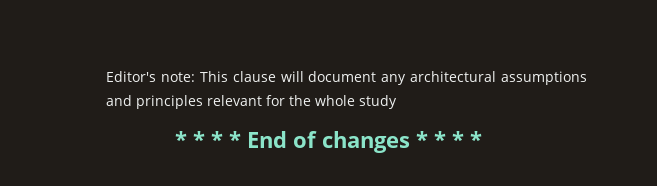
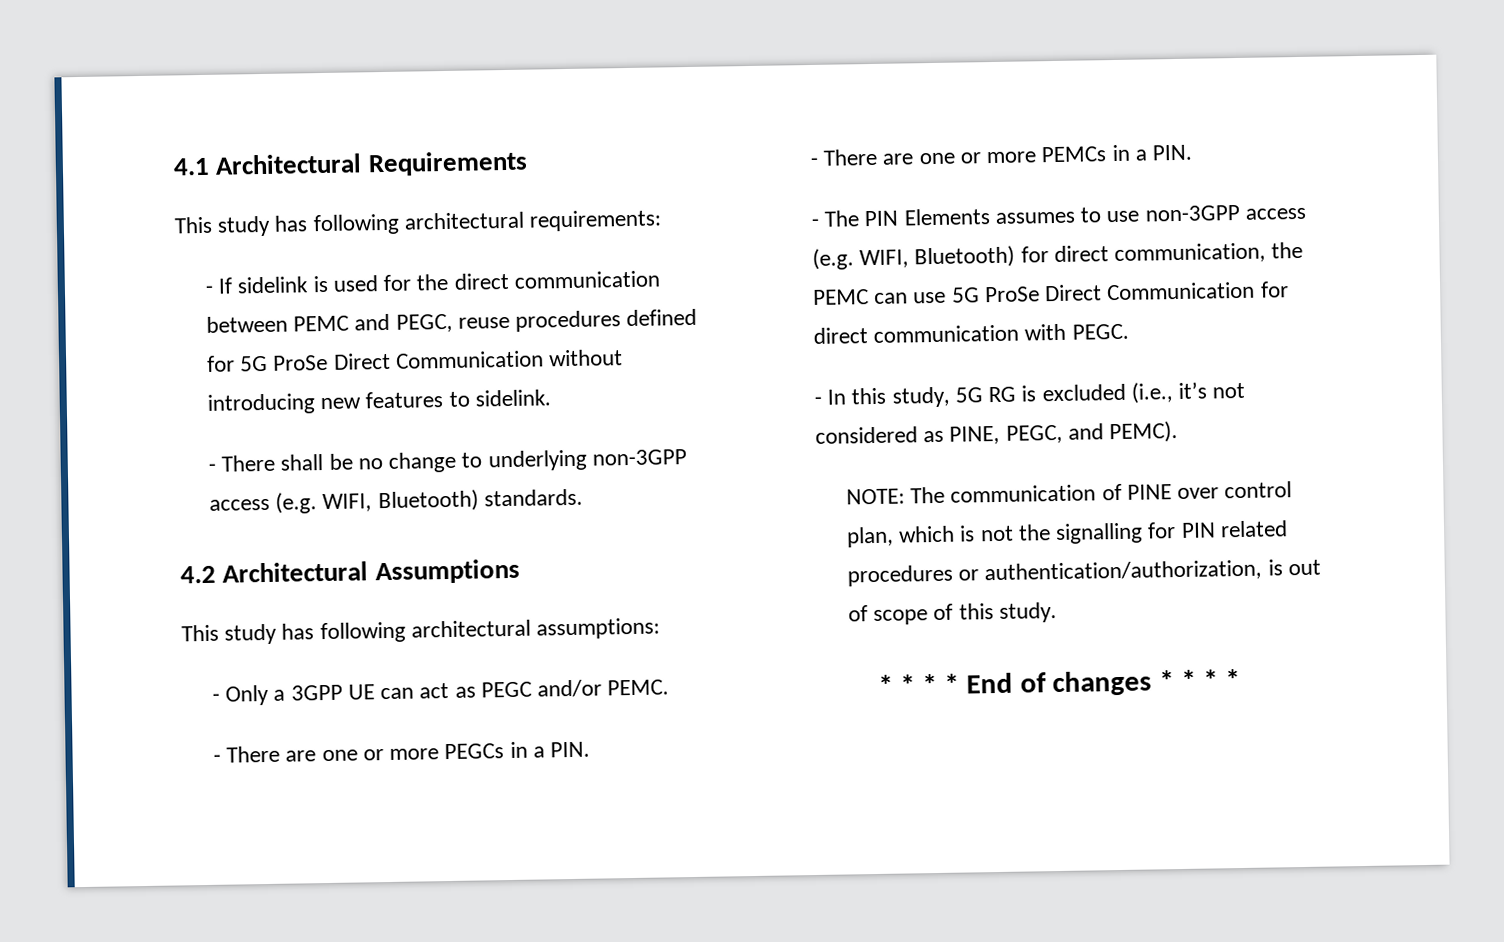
[105,71,587,85] [105,95,397,109] Editor's note: This clause will document any architectural assumptions and principles relevant for the whole study -> [173,150,528,177] [174,209,663,237] [205,270,660,294] [206,308,698,333] [207,349,624,372] [207,389,551,415] [208,449,687,473] [209,488,583,514] [180,558,520,585] [181,617,661,645] [212,679,670,706] [213,741,590,763] [810,144,1192,166] [811,204,1306,227] [812,241,1304,270] [813,281,1289,305] [813,323,1129,344] [814,381,1246,408] [815,421,1179,445] [846,481,1293,505] [846,520,1288,548] [847,559,1321,587] [848,602,1057,626] 4.1 Architectural Requirements // This study has following architectural requirements: // - If sidelink is used for the direct communication between PEMC and PEGC, reuse procedures defined for 5G ProSe Direct Communication without introducing new features to sidelink. // - There shall be no change to underlying non-3GPP access (e.g. WIFI, Bluetooth) standards. // 4.2 Architectural Assumptions // This study has following architectural assumptions: // - Only a 3GPP UE can act as PEGC and/or PEMC. // - There are one or more PEGCs in a PIN. // - There are one or more PEMCs in a PIN. // - The PIN Elements assumes to use non-3GPP access (e.g. WIFI, Bluetooth) for direct communication, the PEMC can use 5G ProSe Direct Communication for direct communication with PEGC. // - In this study, 5G RG is excluded (i.e., it’s not considered as PINE, PEGC, and PEMC). // NOTE: The communication of PINE over control plan, which is not the signalling for PIN related procedures or authentication/authorization, is out of scope of this study.

